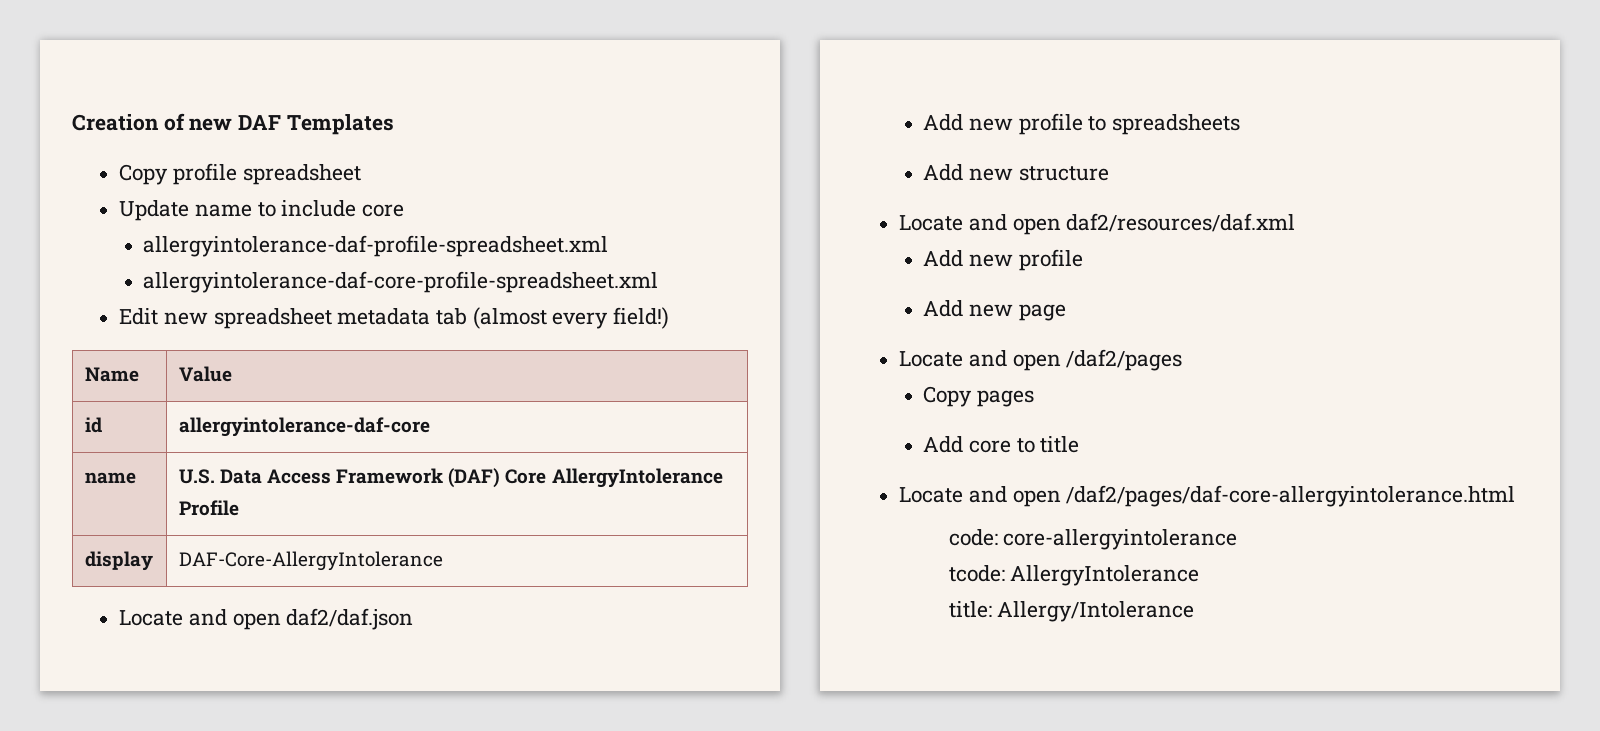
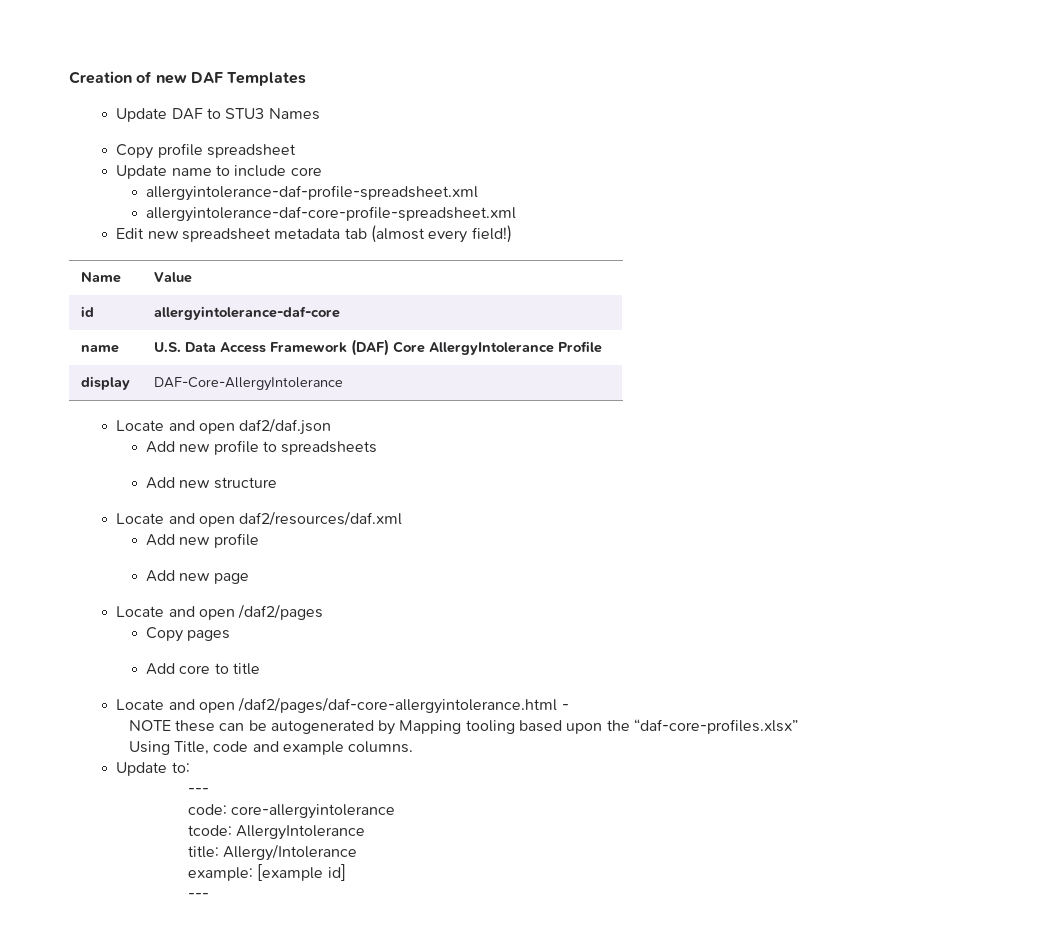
(394, 124) none -> [116,108,320,122] // Update DAF to STU3 Names
(1516, 496) none -> [561,704,569,710] [128,719,799,735] [128,741,414,755] [116,762,190,776] [188,788,210,794] - // NOTE these can be autogenerated by Mapping tooling based upon the “daf-core-profiles.xlsx” // Using Title, code and example columns. // Update to: // ---
(1195, 611) none -> [188,864,346,881] [188,893,210,899] // example: [example id] // ---

